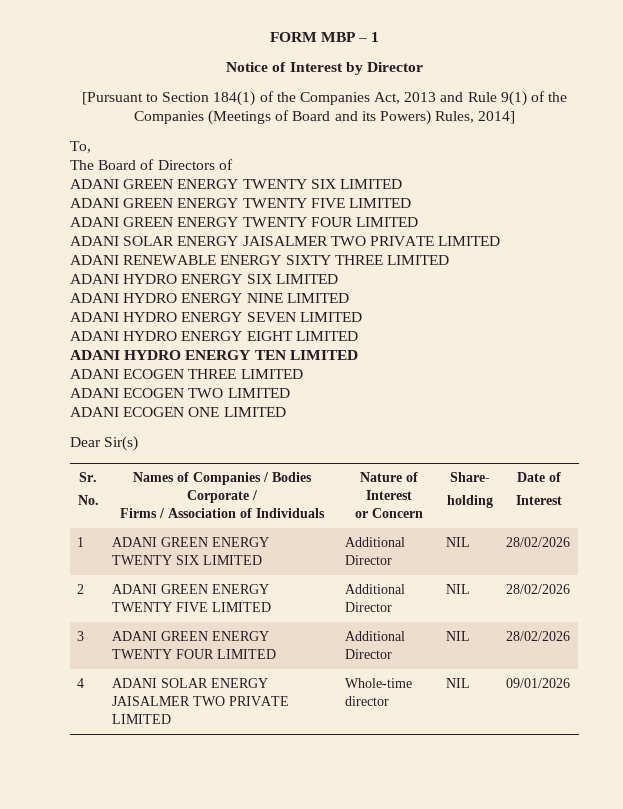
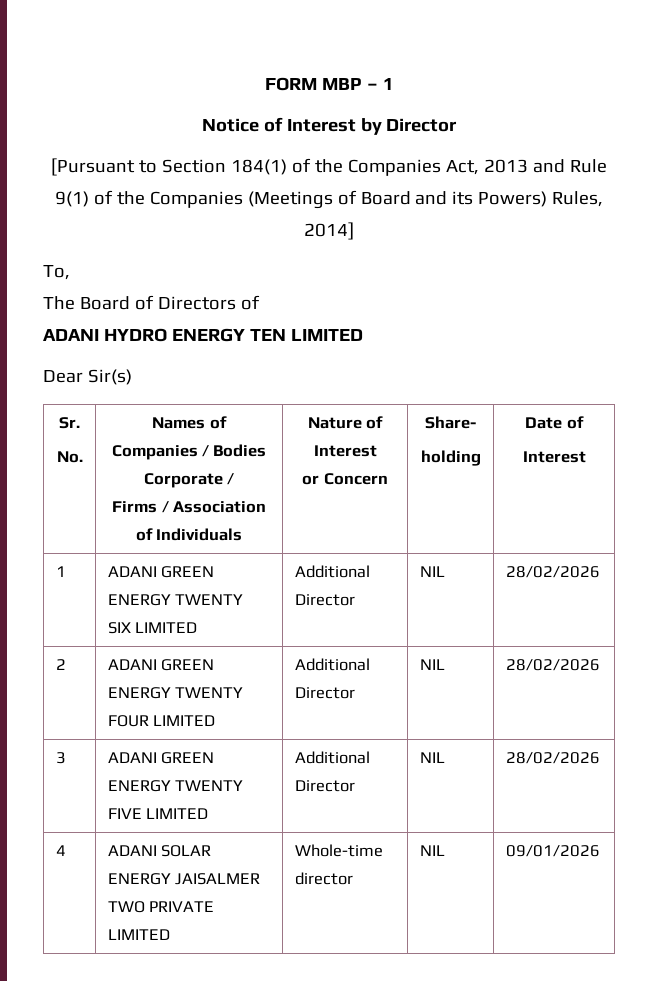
[70,179,402,189] [70,198,411,208] [70,217,418,227] [70,236,501,246] [70,255,449,265] [70,274,338,284] [70,293,349,303] [70,312,362,322] [70,331,358,341] // ADANI GREEN ENERGY TWENTY SIX LIMITED // ADANI GREEN ENERGY TWENTY FIVE LIMITED // ADANI GREEN ENERGY TWENTY FOUR LIMITED // ADANI SOLAR ENERGY JAISALMER TWO PRIVATE LIMITED // ADANI RENEWABLE ENERGY SIXTY THREE LIMITED // ADANI HYDRO ENERGY SIX LIMITED // ADANI HYDRO ENERGY NINE LIMITED // ADANI HYDRO ENERGY SEVEN LIMITED // ADANI HYDRO ENERGY EIGHT LIMITED -> (260, 302) none
[70,369,303,379] [70,388,290,398] [70,407,286,417] // ADANI ECOGEN THREE LIMITED // ADANI ECOGEN TWO LIMITED // ADANI ECOGEN ONE LIMITED -> (363, 335) none
[175,602,208,612] FIVE -> [107,715,149,727] FOUR
[175,649,214,659] FOUR -> [107,808,142,819] FIVE

